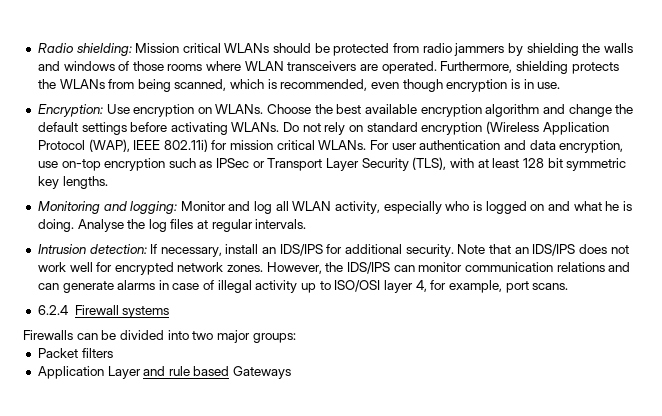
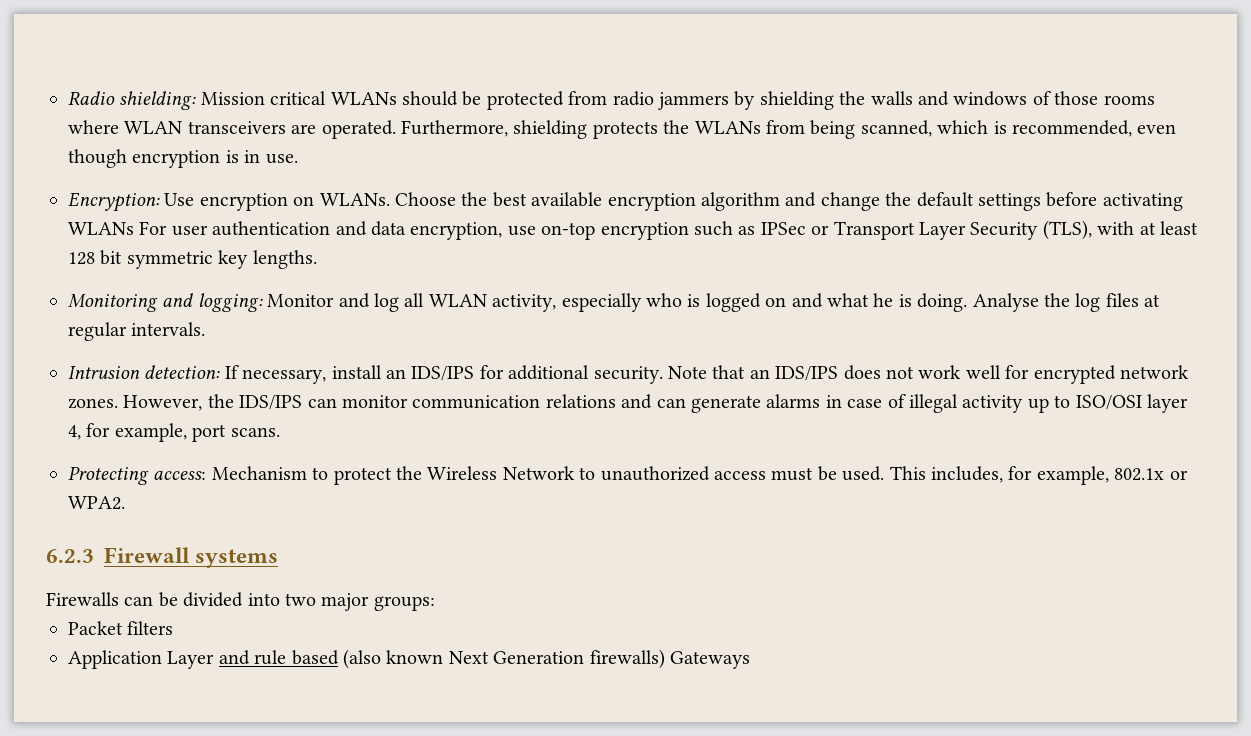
[231,121,609,135] [37,139,367,152] WLANs. Do not rely on standard encryption (Wireless Application Protocol (WAP), IEEE 802.11i) for mission critical WLANs. -> [68,222,134,235] WLANs
[37,305,68,315] 6.2.4 -> [68,466,1188,485] [68,496,125,510] [46,549,94,563] Protecting access: Mechanism to protect the Wireless Network to unauthorized access must be used. This includes, for example, 802.1x or WPA2. // 6.2.3
(230, 371) none -> [343,649,665,669] (also known Next Generation firewalls)

